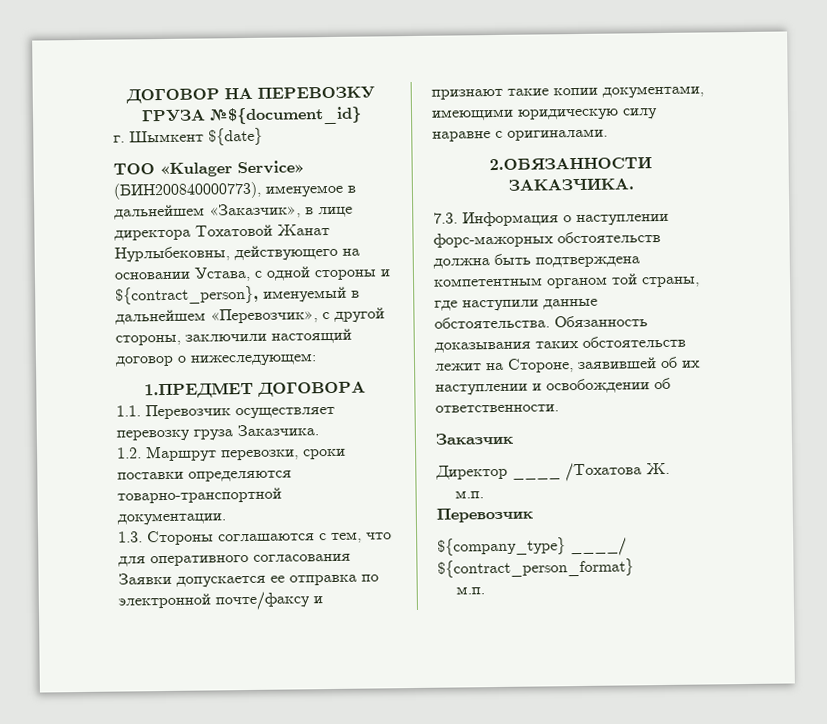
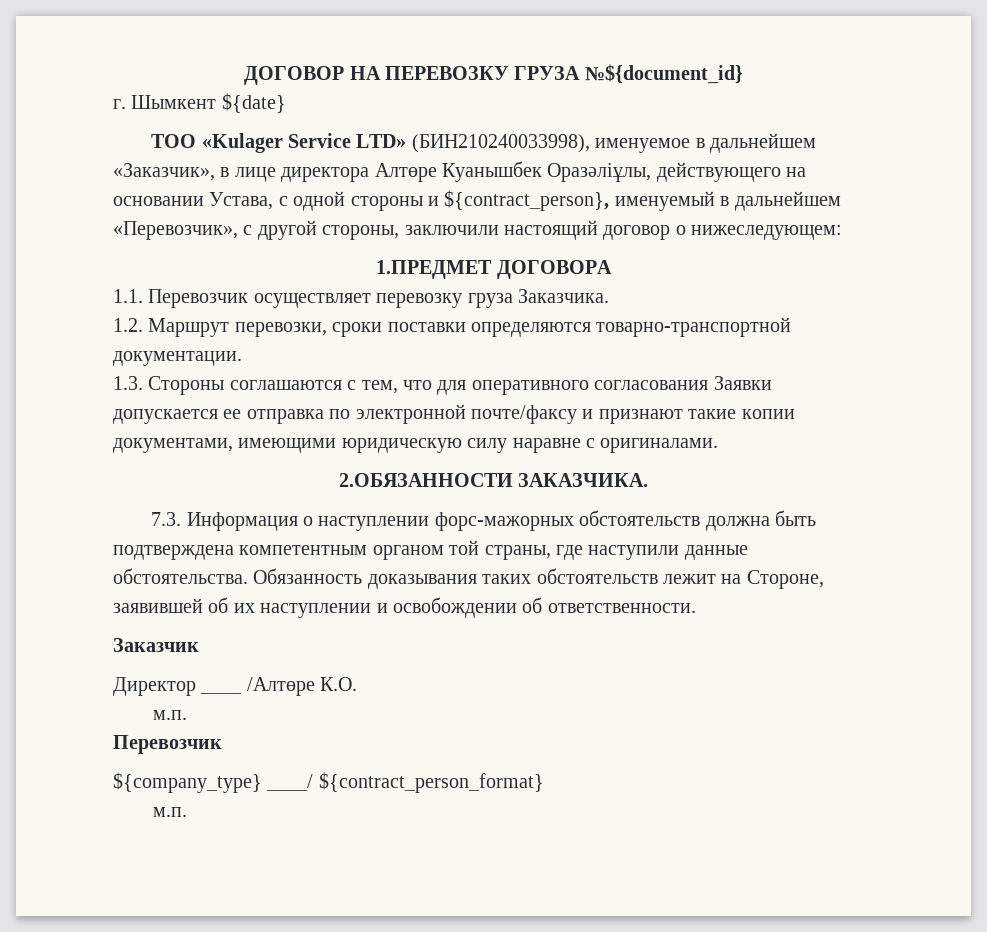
[237,160,305,175] [113,181,262,200] Service» (БИН200840000773), -> [288,133,590,153] Service LTD» (БИН210240033998),
[195,224,330,237] [114,246,230,263] Тохатовой Жанат Нурлыбековны, -> [374,161,652,182] Алтөре Куанышбек Оразәліұлы,
[565,462,670,482] /Тохатова Ж. -> [246,677,358,696] /Алтөре К.О.

